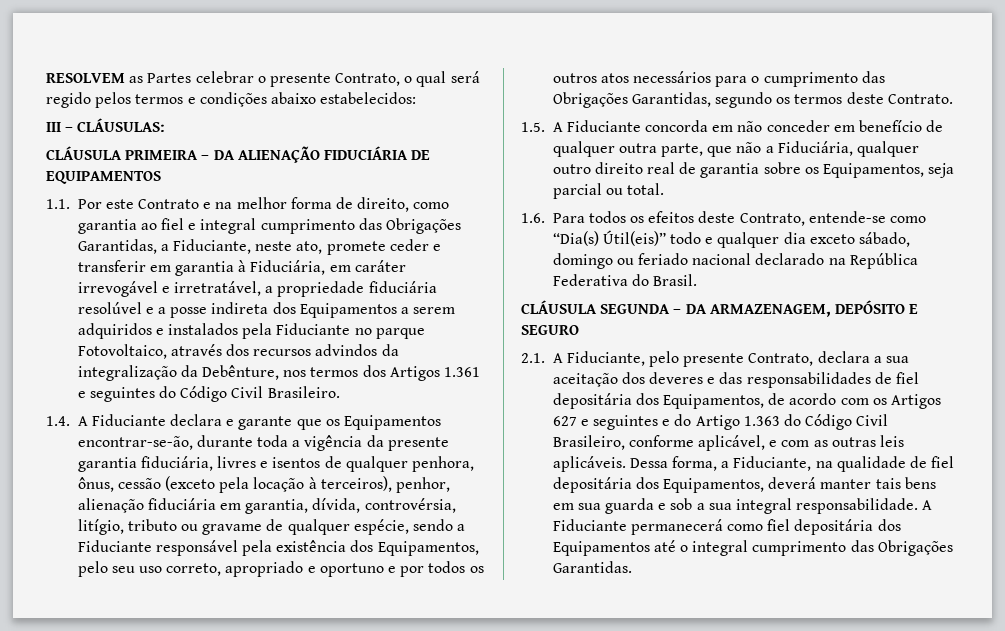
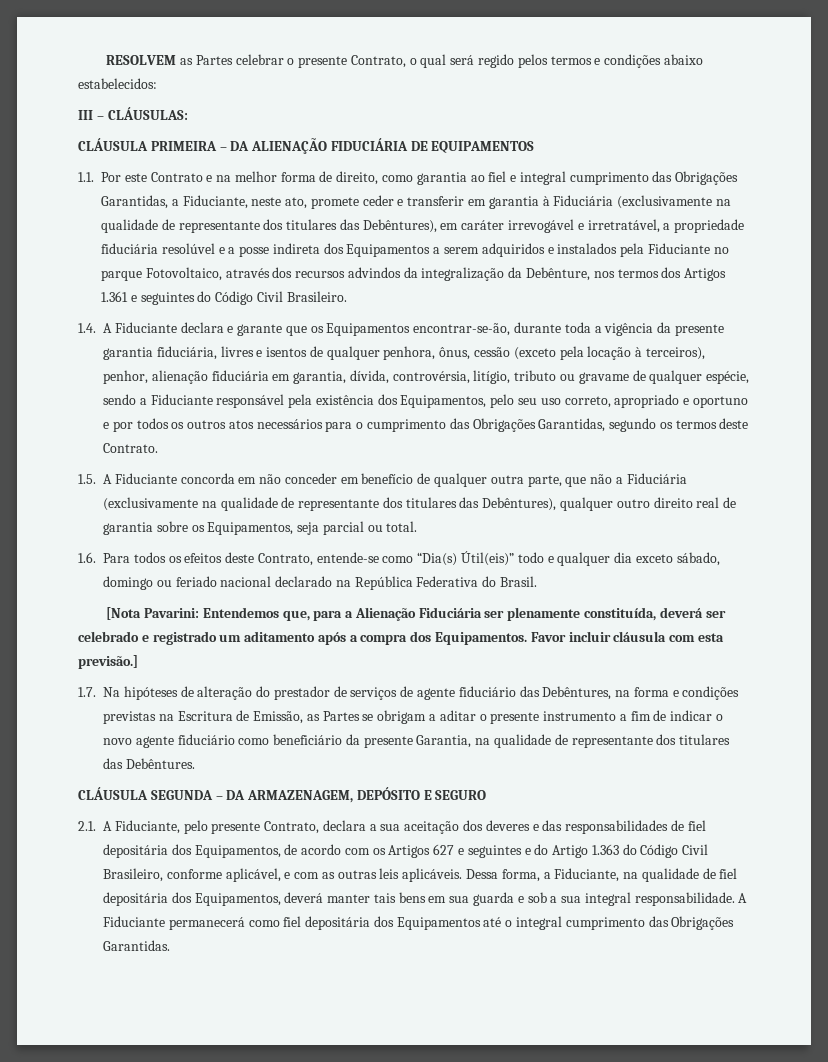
[250,260,326,275] Fiduciária, -> [553,195,731,209] [101,219,437,233] Fiduciária (exclusivamente na qualidade de representante dos titulares das Debêntures),
[777,141,853,156] Fiduciária, -> [626,473,687,484] [103,497,557,511] Fiduciária (exclusivamente na qualidade de representante dos titulares das Debêntures),
(698, 280) none -> [106,607,726,621] [78,631,724,645] [78,655,138,669] [78,686,740,700] [103,710,724,724] [103,734,731,748] [103,758,195,769] // [Nota Pavarini: Entendemos que, para a Alienação Fiduciária ser plenamente constituída, deverá ser celebrado e registrado um aditamento após a compra dos Equipamentos. Favor incluir cláusula com esta previsão.] // 1.7. Na hipóteses de alteração do prestador de serviços de agente fiduciário das Debêntures, na forma e condições previstas na Escritura de Emissão, as Partes se obrigam a aditar o presente instrumento a fim de indicar o novo agente fiduciário como beneficiário da presente Garantia, na qualidade de representante dos titulares das Debêntures.

